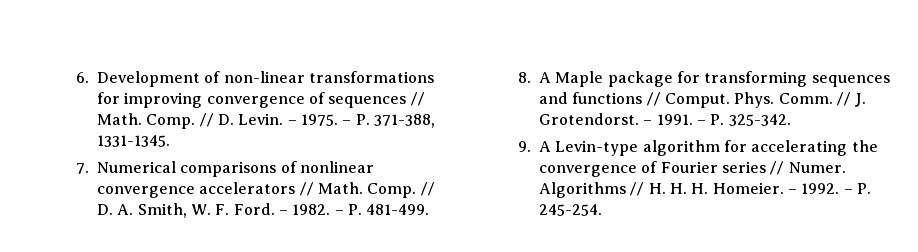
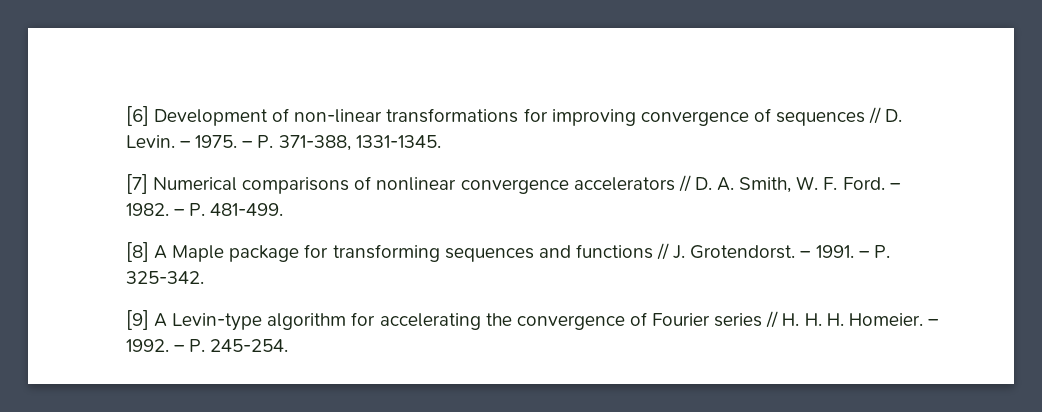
[76,72,90,83] 6. -> [125,106,149,126] [6]
[97,113,214,129] Math. Comp. // -> (882, 115) none
[76,163,90,174] 7. -> [125,174,148,194] [7]
[317,182,435,198] Math. Comp. // -> (691, 183) none
[518,72,532,83] 8. -> [125,242,149,262] [8]
[664,92,851,108] Comput. Phys. Comm. // -> (670, 251) none
[518,141,532,152] 9. -> [125,310,149,330] [9]
[788,162,846,173] [539,182,645,198] Numer. Algorithms // -> (779, 319) none

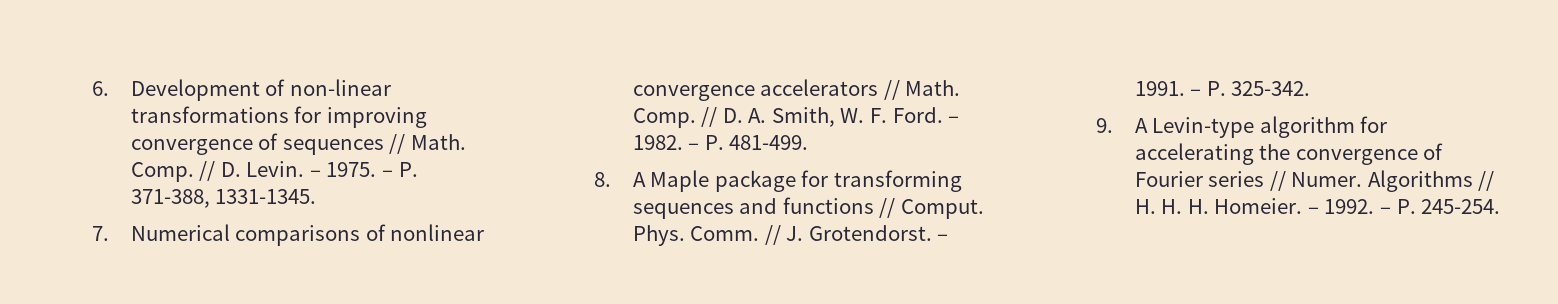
[125,106,149,126] [6] -> [92,81,110,96] 6.
(882, 115) none -> [410,134,466,150] [130,161,216,182] Math. Comp. //
[125,174,148,194] [7] -> [92,226,110,241] 7.
(691, 183) none -> [905,80,961,96] [632,107,718,128] Math. Comp. //
[125,242,149,262] [8] -> [594,172,612,187] 8.
(670, 251) none -> [900,199,984,219] [632,225,781,246] Comput. Phys. Comm. //
[125,310,149,330] [9] -> [1096,118,1114,133] 9.
(779, 319) none -> [1291,170,1495,192] Numer. Algorithms //

